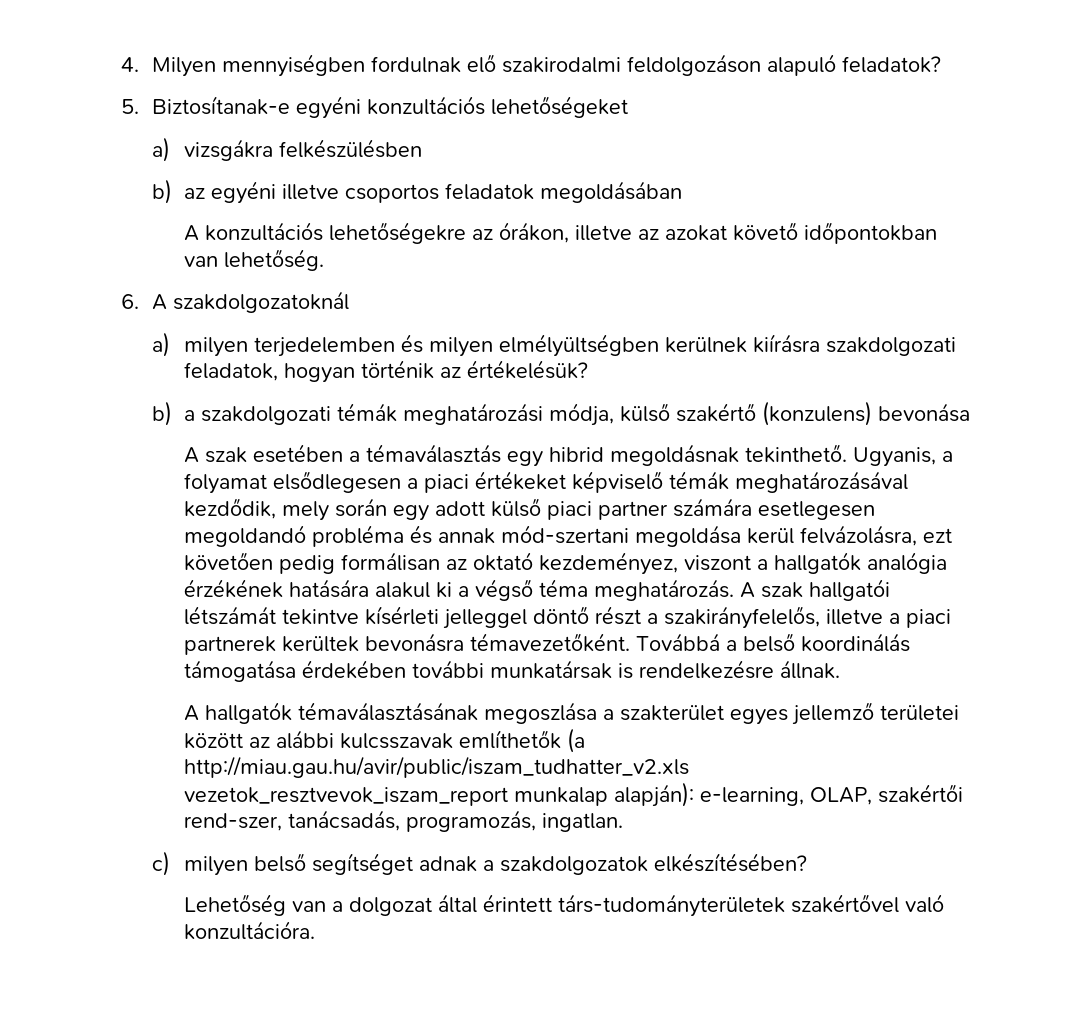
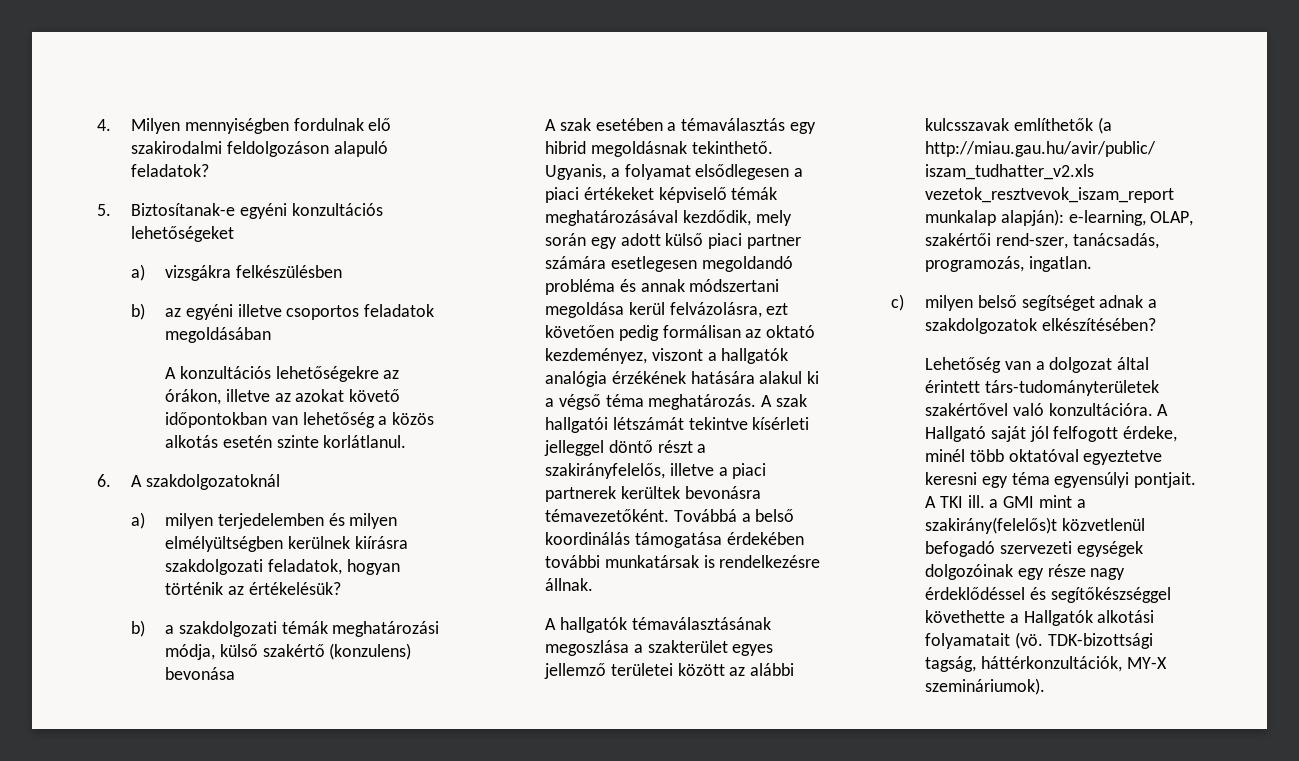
[223,249,324,271] lehetőség. -> [302,412,435,428] [165,435,407,448] lehetőség a közös alkotás esetén szinte korlátlanul.
[500,525,629,544] mód-szertani -> [689,279,780,292] módszertani
(315, 930) none -> [1157,404,1169,416] [925,426,1178,442] [925,449,1163,465] [925,472,1197,488] [925,495,1086,508] [925,517,1145,534] [925,541,1143,557] [925,564,1126,580] [925,587,1171,603] [925,610,1155,626] [925,632,1153,649] [925,656,1167,672] [925,678,1046,695] A Hallgató saját jól felfogott érdeke, minél több oktatóval egyeztetve keresni egy téma egyensúlyi pontjait. A TKI ill. a GMI mint a szakirány(felelős)t közvetlenül befogadó szervezeti egységek dolgozóinak egy része nagy érdeklődéssel és segítőkészséggel követhette a Hallgatók alkotási folyamatait (vö. TDK-bizottsági tagság, háttérkonzultációk, MY-X szemináriumok).

